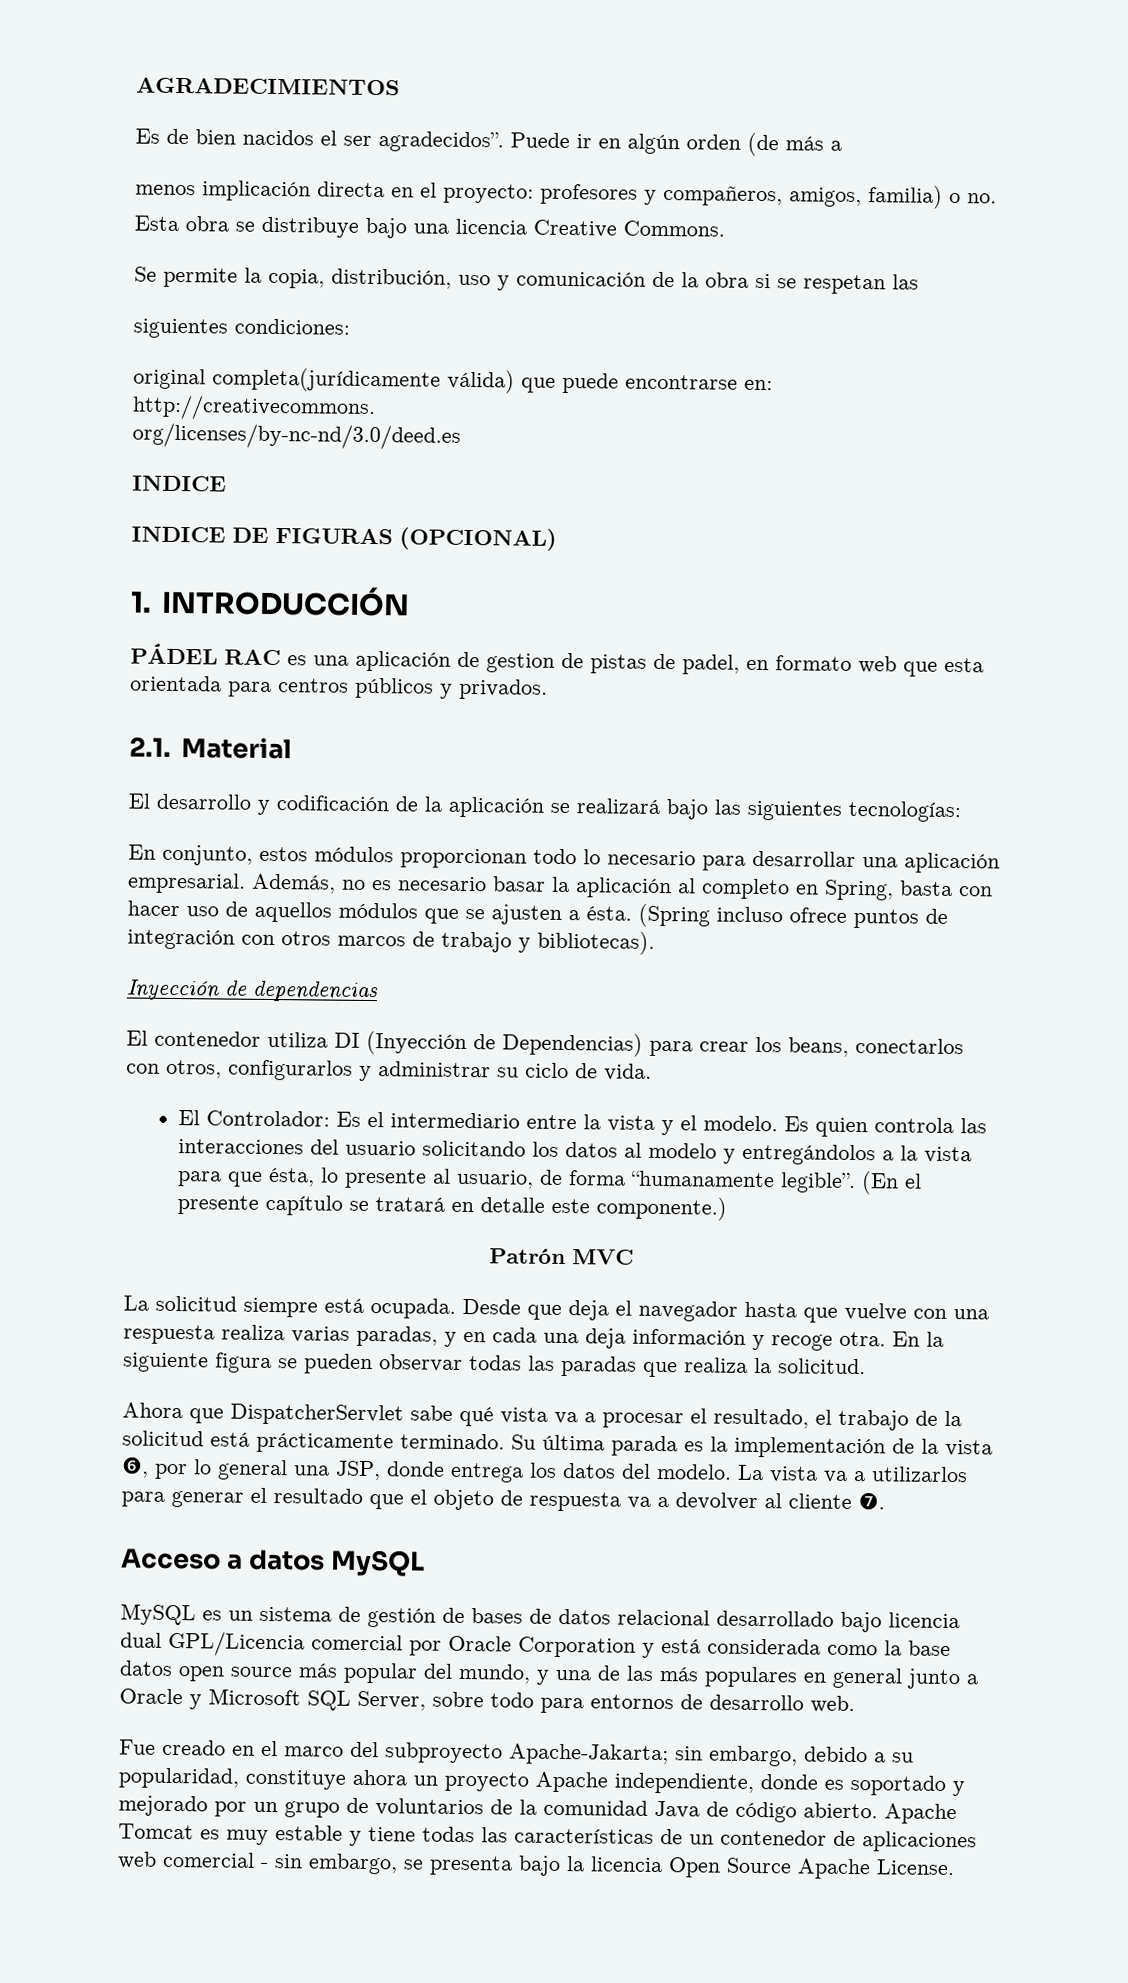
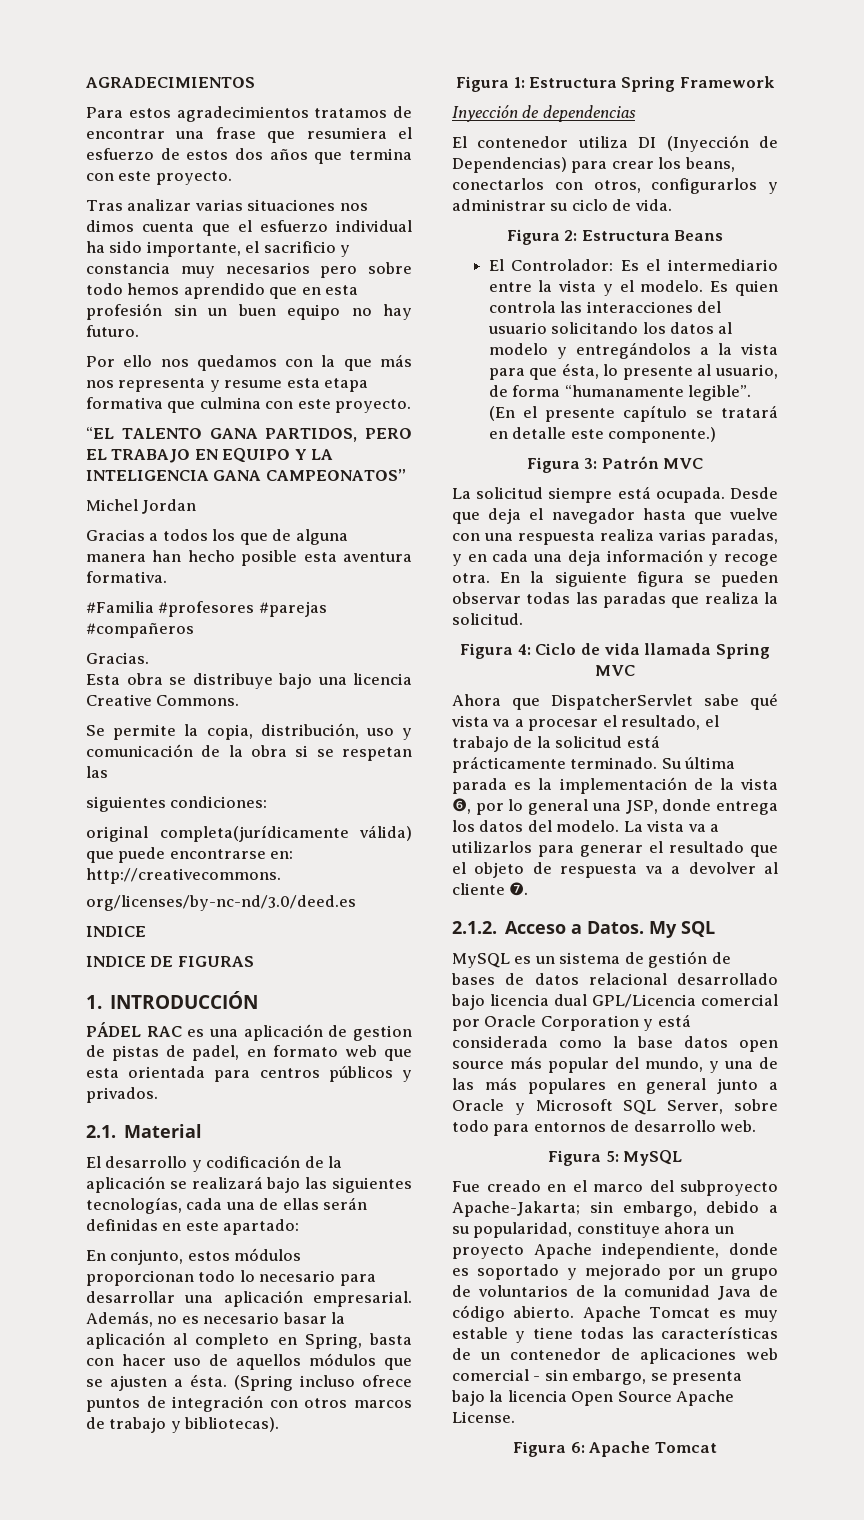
[135,128,842,157] [135,180,997,209] Es de bien nacidos el ser agradecidos”. Puede ir en algún orden (de más a // menos implicación directa en el proyecto: profesores y compañeros, amigos, familia) o no. -> [86,106,412,122] [86,127,412,143] [86,148,412,164] [86,171,232,185] [86,199,368,211] [86,220,412,236] [86,241,351,257] [86,262,412,278] [86,283,359,299] [86,303,412,320] [86,325,139,337] [86,354,412,371] [86,378,369,392] [86,397,412,413] [86,427,412,442] [86,448,334,463] [86,469,406,481] [86,499,197,514] [86,529,348,545] [86,550,412,566] [86,571,167,583] [86,601,327,617] [86,623,194,638] [86,652,149,664] Para estos agradecimientos tratamos de encontrar una frase que resumiera el esfuerzo de estos dos años que termina con este proyecto. // Tras analizar varias situaciones nos dimos cuenta que el esfuerzo individual ha sido importante, el sacrificio y constancia muy necesarios pero sobre todo hemos aprendido que en esta profesión sin un buen equipo no hay futuro. // Por ello nos quedamos con la que más nos representa y resume esta etapa formativa que culmina con este proyecto. // “EL TALENTO GANA PARTIDOS, PERO EL TRABAJO EN EQUIPO Y LA INTELIGENCIA GANA CAMPEONATOS” // Michel Jordan // Gracias a todos los que de alguna manera han hecho posible esta aventura formativa. // #Familia #profesores #parejas #compañeros // Gracias.
[399,527,557,551] (OPCIONAL) -> (254, 961) none
[848,800,961,823] tecnologías: -> [86,1197,368,1214] [86,1219,300,1235] tecnologías, cada una de ellas serán definidas en este apartado:
(655, 942) none -> [456,76,775,92] // Figura 1: Estructura Spring Framework
(652, 1072) none -> [506,229,724,245] // Figura 2: Estructura Beans
(727, 1208) none -> [526,457,598,473] Figura 3:
(866, 1366) none -> [460,643,770,659] [595,665,635,676] // Figura 4: Ciclo de vida llamada Spring MVC
(885, 1501) none -> [452,921,497,934] 2.1.2.
[248,1549,425,1577] datos MySQL -> [587,921,716,938] Datos. My SQL
(855, 1704) none -> [548,1150,682,1166] // Figura 5: MySQL
(955, 1867) none -> [513,1441,717,1457] // Figura 6: Apache Tomcat

